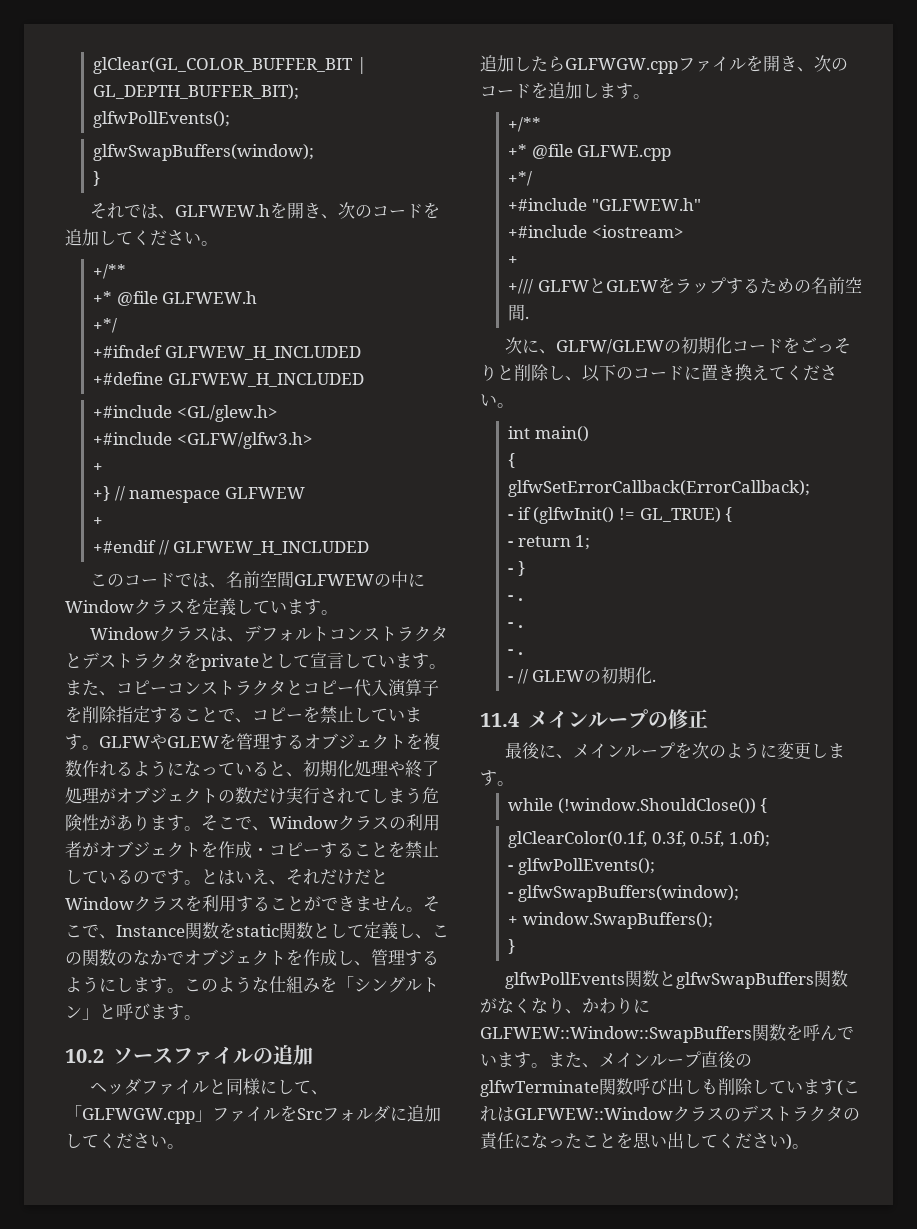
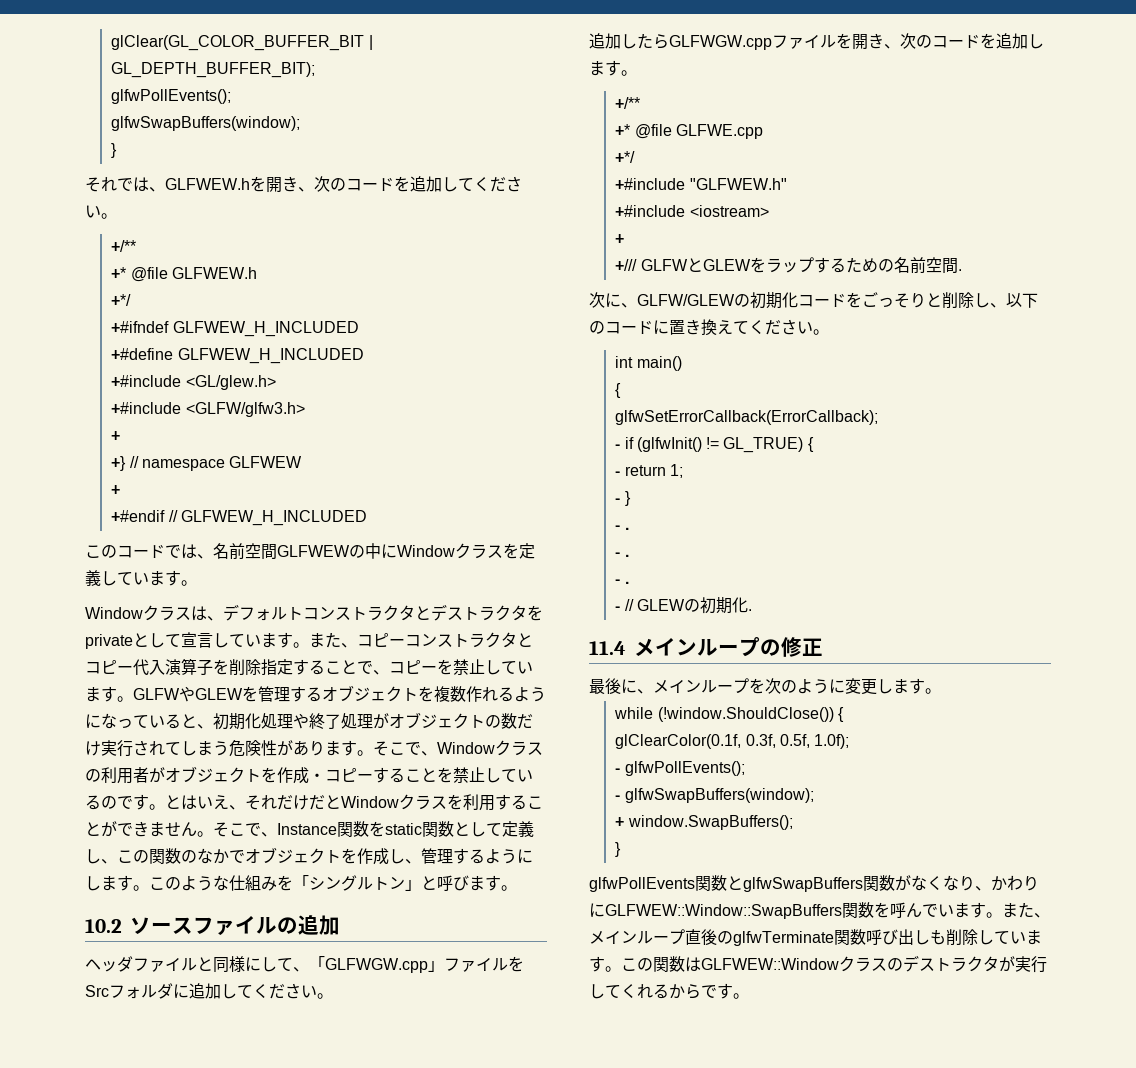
[837,1080,860,1096] [480,1106,497,1122] (これ -> [605,956,685,972] 。この関数
[843,1108,860,1121] [480,1132,792,1150] の責任になったことを思い出してください) -> [999,956,1047,973] [589,983,733,999] が実行してくれるからです

